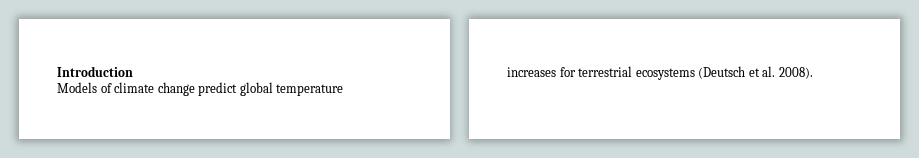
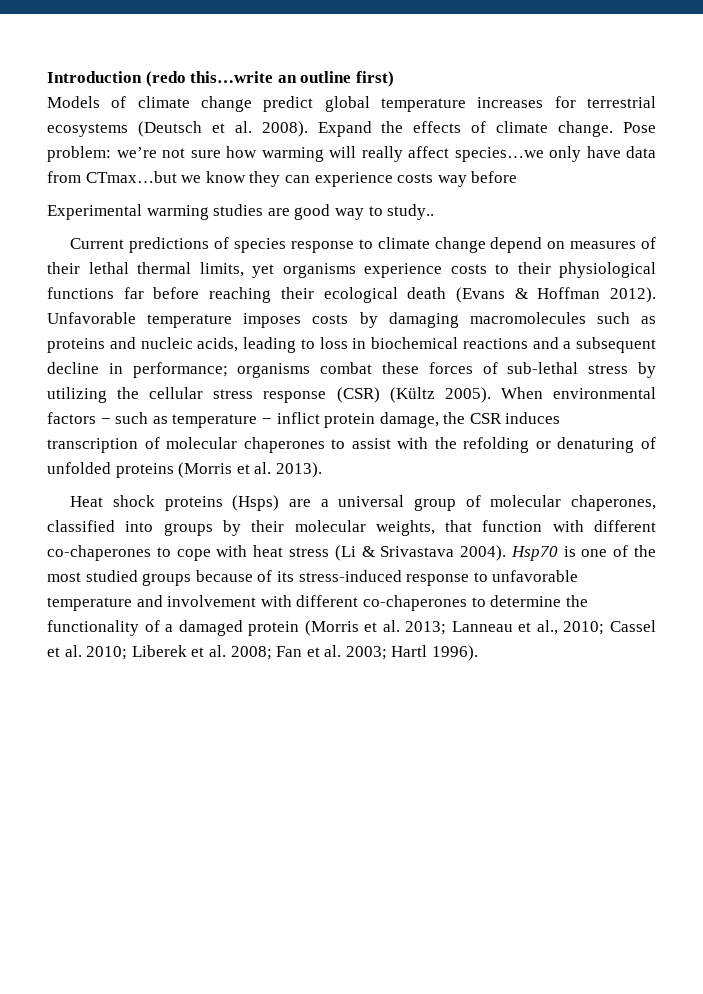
(133, 71) none -> [145,71,394,87] (redo this…write an outline first)
(813, 73) none -> [317,121,657,137] [47,146,656,162] [47,171,518,187] [47,204,435,220] [70,237,656,253] [47,262,656,278] [47,287,656,303] [47,312,656,328] [47,337,656,353] [47,362,656,378] [47,387,656,403] [47,412,561,428] [47,437,656,453] [47,462,322,478] [70,495,656,511] [47,520,656,536] [47,545,657,561] [47,570,579,586] [47,595,588,611] [47,620,656,636] [47,645,479,661] Expand the effects of climate change. Pose problem: we’re not sure how warming will really affect species…we only have data from CTmax…but we know they can experience costs way before // Experimental warming studies are good way to study.. // Current predictions of species response to climate change depend on measures of their lethal thermal limits, yet organisms experience costs to their physiological functions far before reaching their ecological death (Evans & Hoffman 2012). Unfavorable temperature imposes costs by damaging macromolecules such as proteins and nucleic acids, leading to loss in biochemical reactions and a subsequent decline in performance; organisms combat these forces of sub-lethal stress by utilizing the cellular stress response (CSR) (Kültz 2005). When environmental factors − such as temperature − inflict protein damage, the CSR induces transcription of molecular chaperones to assist with the refolding or denaturing of unfolded proteins (Morris et al. 2013). // Heat shock proteins (Hsps) are a universal group of molecular chaperones, classified into groups by their molecular weights, that function with different co-chaperones to cope with heat stress (Li & Srivastava 2004). Hsp70 is one of the most studied groups because of its stress-induced response to unfavorable temperature and involvement with different co-chaperones to determine the functionality of a damaged protein (Morris et al. 2013; Lanneau et al., 2010; Cassel et al. 2010; Liberek et al. 2008; Fan et al. 2003; Hartl 1996).

